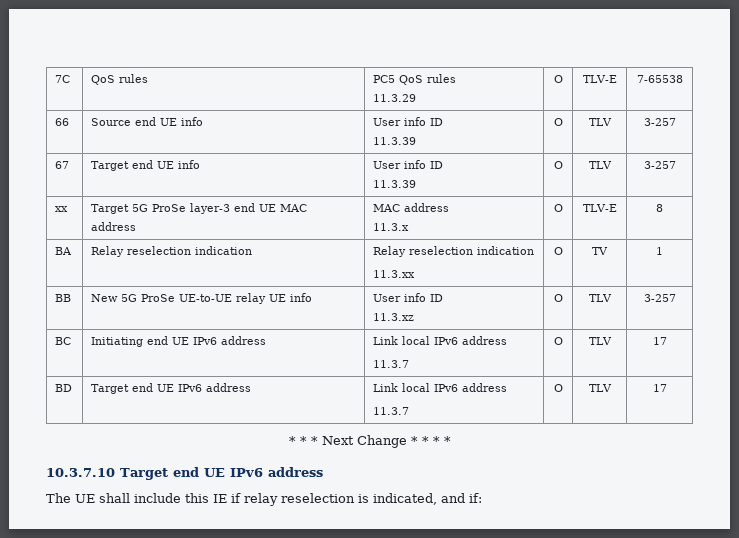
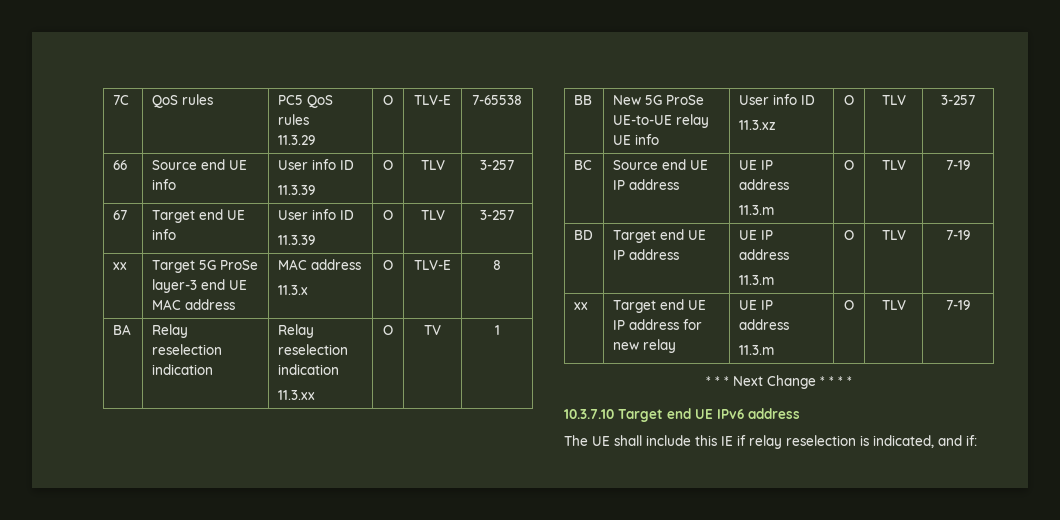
[91,336,267,347] [373,336,508,345] [373,360,410,368] [553,337,563,345] [588,337,612,345] [652,337,667,345] Initiating end UE IPv6 address | Link local IPv6 address // 11.3.7 | O | TLV | 17 -> [612,159,708,170] [612,179,679,190] [738,160,773,170] [738,179,789,190] [738,205,774,215] [844,160,854,170] [881,160,906,170] [946,160,970,170] Source end UE IP address | UE IP address // 11.3.m | O | TLV | 7-19
[178,383,252,392] [373,383,508,392] [373,407,410,415] [553,384,563,392] [588,384,612,392] [652,384,667,392] IPv6 address | Link local IPv6 address // 11.3.7 | O | TLV | 17 -> [612,249,679,260] [738,230,773,240] [738,249,789,260] [738,275,774,285] [844,230,854,240] [881,230,906,240] [946,230,970,240] [573,302,588,310] [612,299,706,313] [612,319,702,330] [612,339,676,353] [738,300,773,310] [738,319,789,330] [738,345,774,355] [844,300,854,310] [881,300,906,310] [946,300,970,310] IP address | UE IP address // 11.3.m | O | TLV | 7-19 // xx | Target end UE IP address for new relay | UE IP address // 11.3.m | O | TLV | 7-19

